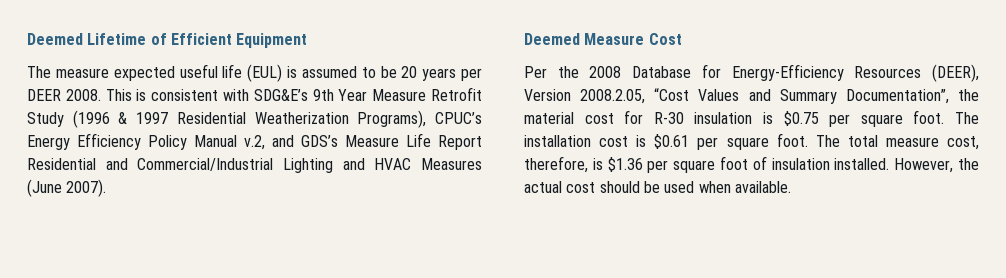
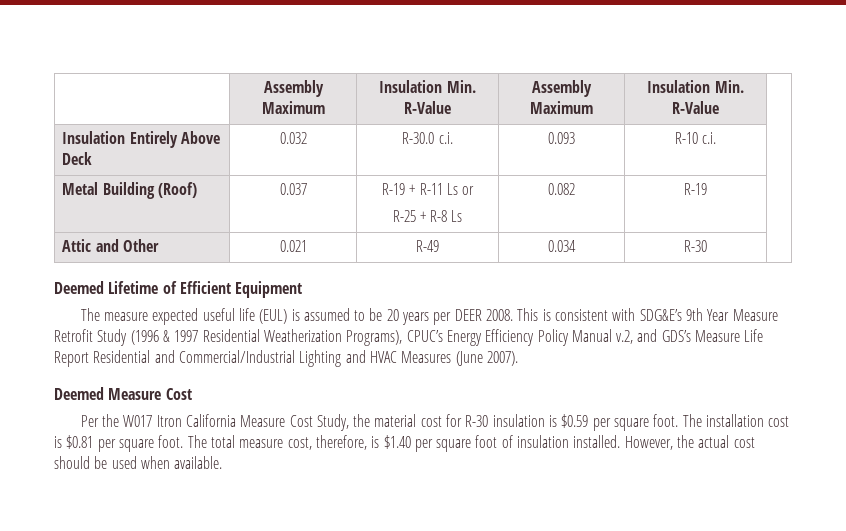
(27, 39) none -> [263,80,324,97] [261,101,325,114] [379,80,476,93] [404,101,451,114] [532,80,592,97] [530,101,593,114] [647,80,744,93] [672,101,719,114] [62,131,220,148] [62,152,93,165] [279,132,307,144] [402,132,453,144] [548,132,575,144] [674,132,717,144] [62,182,197,199] [279,183,307,195] [381,183,475,195] [392,210,463,222] [548,183,575,195] [684,183,707,195] [62,239,159,252] [279,240,307,252] [416,240,439,252] [548,240,576,252] [684,240,707,252] | Assembly Maximum | Insulation Min. R-Value | Assembly Maximum | Insulation Min. R-Value | // Insulation Entirely Above Deck | 0.032 | R-30.0 c.i. | 0.093 | R-10 c.i. | // Metal Building (Roof) | 0.037 | R-19 + R-11 Ls or // R-25 + R-8 Ls | 0.082 | R-19 | // Attic and Other | 0.021 | R-49 | 0.034 | R-30 | //
[589,64,979,82] [524,88,949,104] 2008 Database for Energy-Efficiency Resources (DEER), Version 2008.2.05, “Cost Values and Summary Documentation”, -> [123,414,349,431] W017 Itron California Measure Cost Study,
[783,111,819,126] $0.75 -> [561,414,589,428] $0.59
[654,134,690,149] $0.61 -> [66,435,94,449] $0.81
[607,157,643,172] $1.36 -> [383,435,411,449] $1.40

